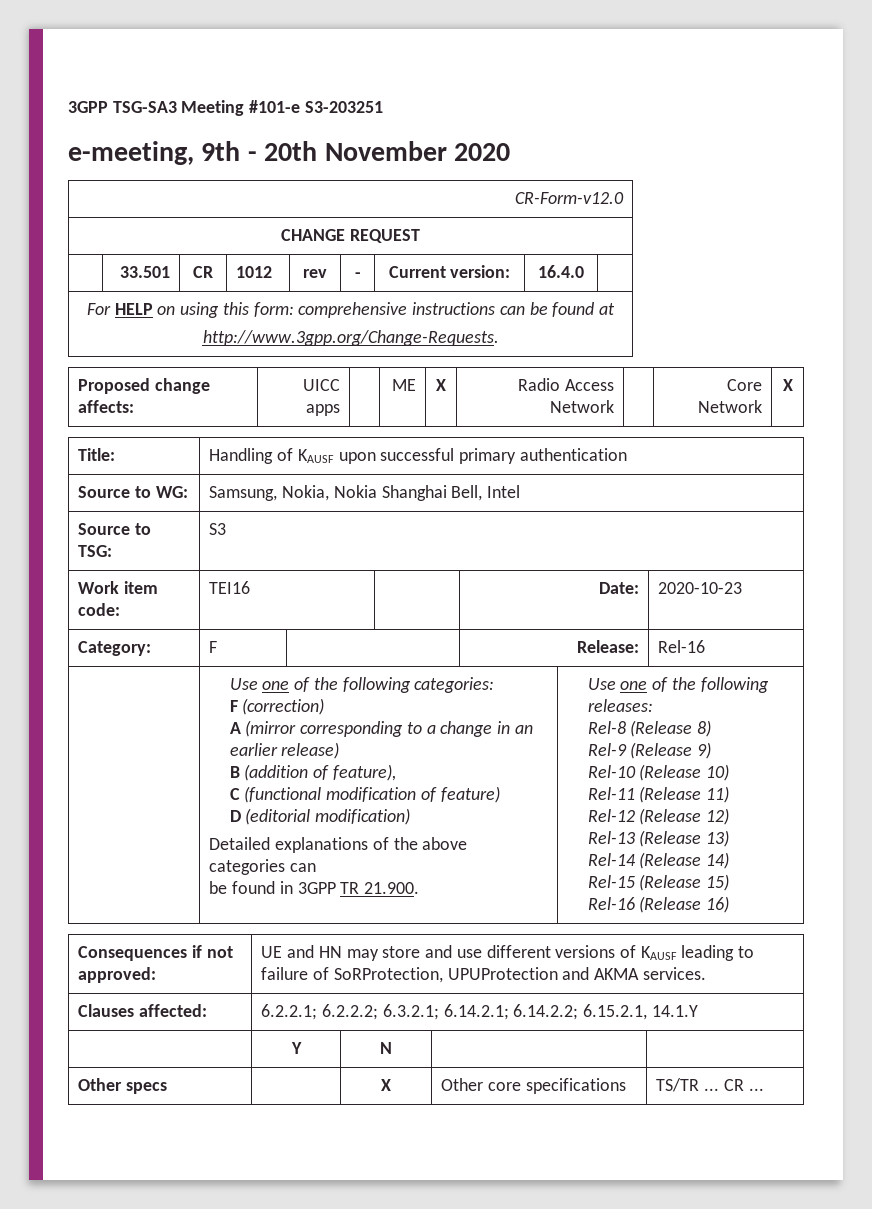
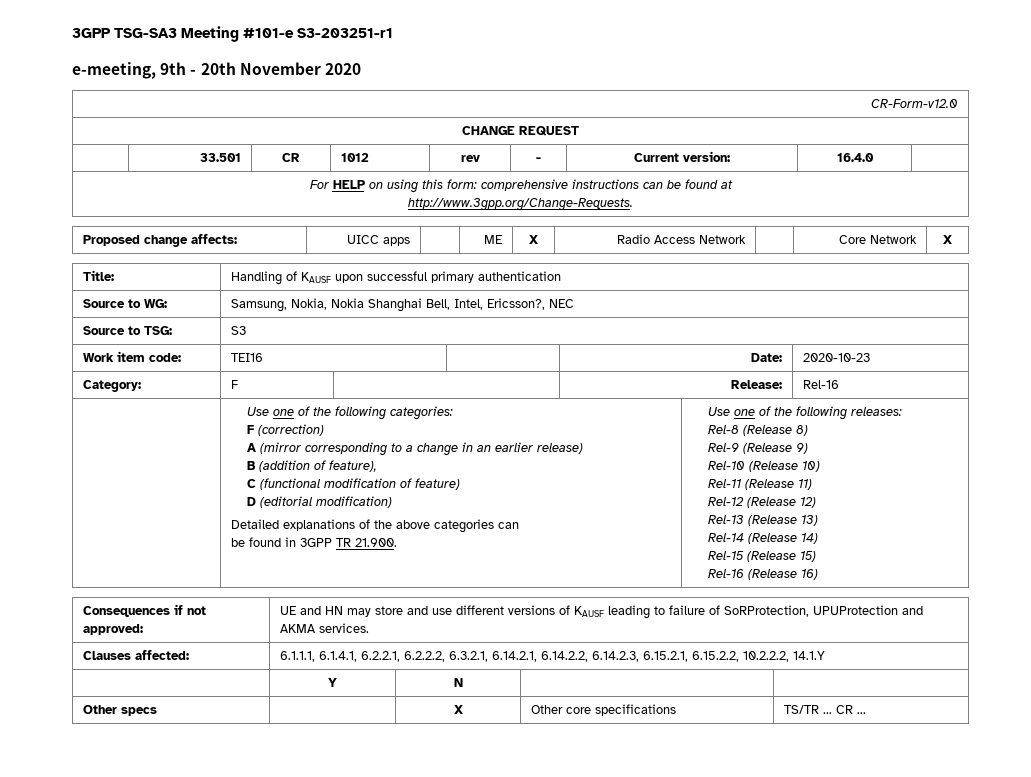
[304,101,383,113] S3-203251 -> [297,28,393,38] S3-203251-r1
[487,485,521,498] Intel -> [453,298,574,310] Intel, Ericsson?, NEC
[261,1004,648,1020] 6.2.2.1; 6.2.2.2; 6.3.2.1; 6.14.2.1; 6.14.2.2; 6.15.2.1, -> [279,651,789,662] 6.1.1.1, 6.1.4.1, 6.2.2.1, 6.2.2.2, 6.3.2.1, 6.14.2.1, 6.14.2.2, 6.14.2.3, 6.15.2.1, 6.15.2.2, 10.2.2.2,

